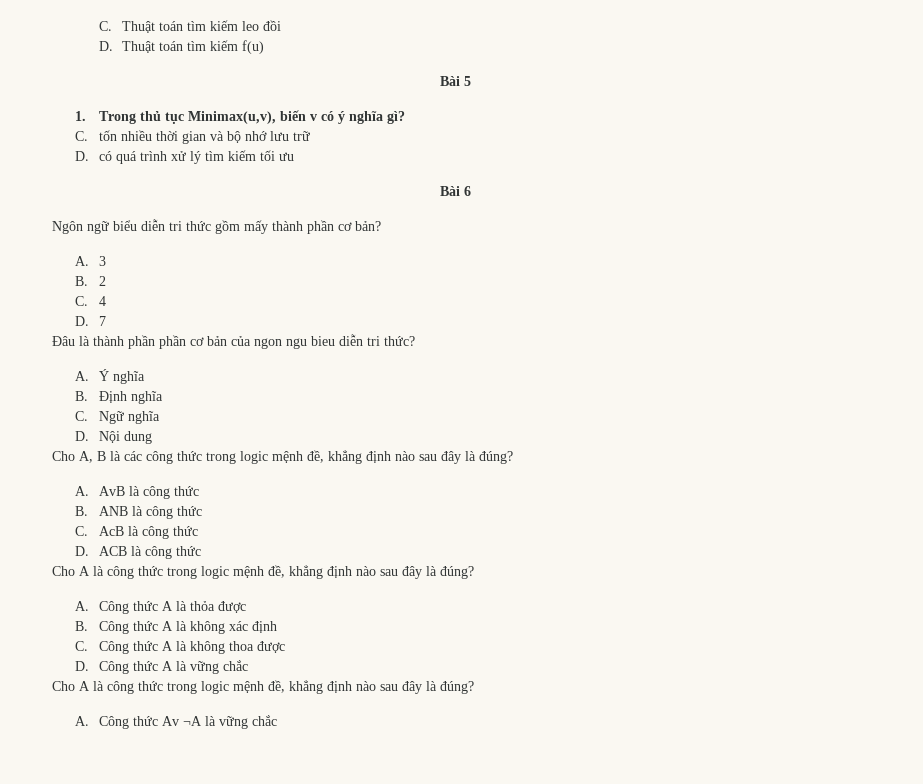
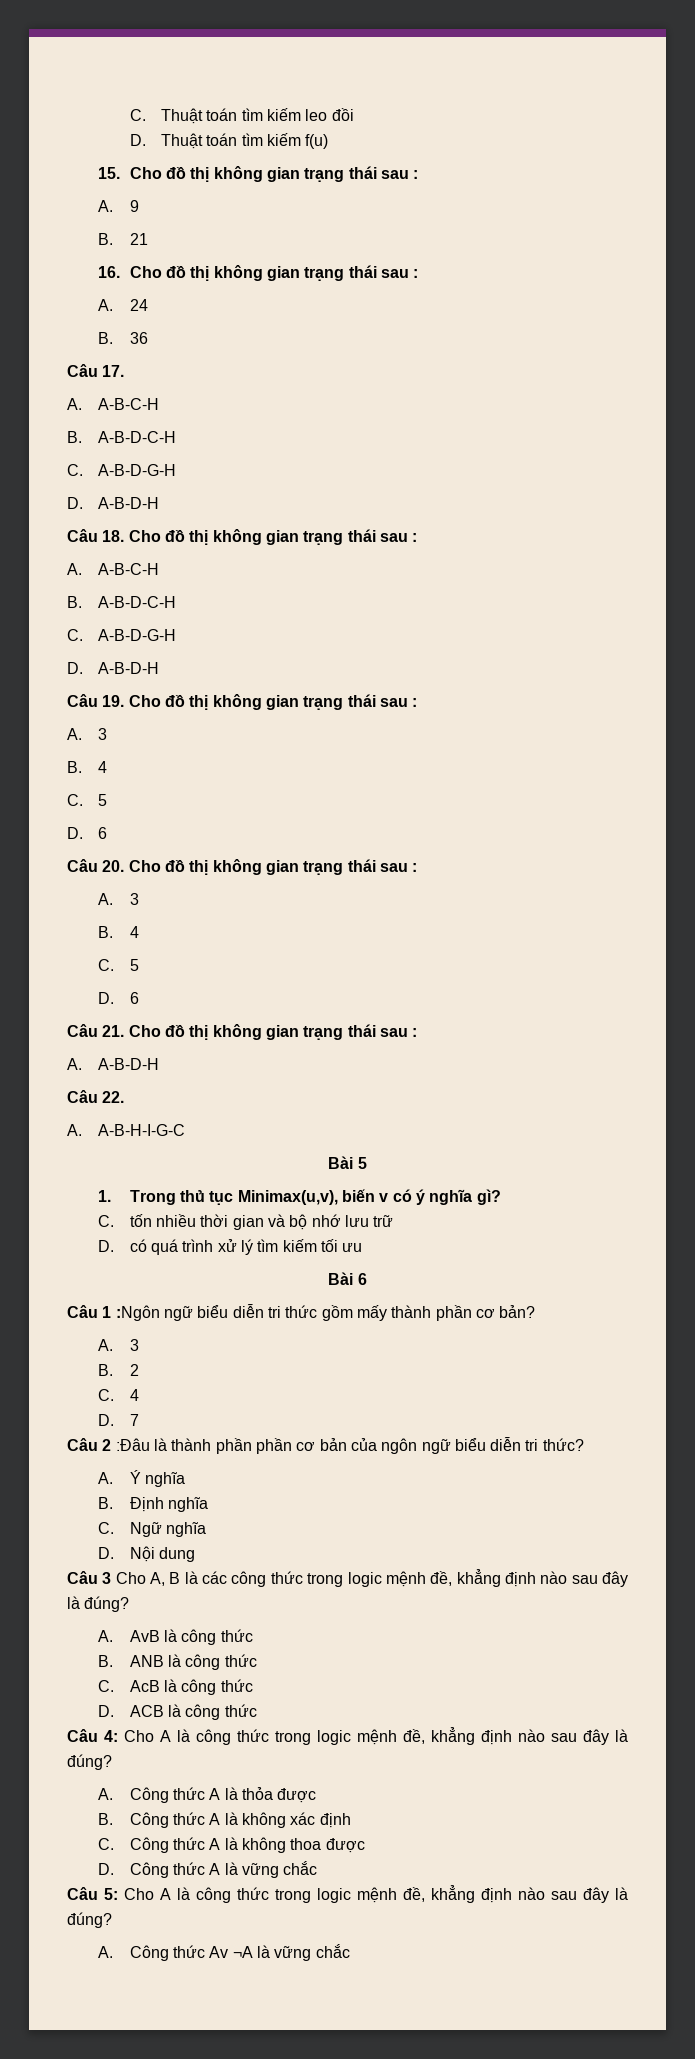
(264, 47) none -> [98,166,419,182] [98,200,139,212] [98,233,148,245] [98,265,419,281] [98,299,148,311] [98,332,148,344] [67,364,125,377] [67,398,160,410] [67,431,177,443] [67,464,177,476] [67,497,160,509] [67,529,418,545] [67,563,160,575] [67,596,177,608] [67,629,177,641] [67,662,160,674] [67,694,418,710] [67,728,108,740] [67,761,108,773] [67,794,108,806] [67,827,108,839] [67,859,418,875] [98,893,139,905] [98,926,139,938] [98,959,139,971] [98,992,139,1004] [67,1024,418,1040] [67,1058,160,1070] [67,1090,125,1103] [67,1124,186,1136] // 15. Cho đồ thị không gian trạng thái sau : // A. 9 // B. 21 // 16. Cho đồ thị không gian trạng thái sau : // A. 24 // B. 36 // Câu 17. // A. A-B-C-H // B. A-B-D-C-H // C. A-B-D-G-H // D. A-B-D-H // Câu 18. Cho đồ thị không gian trạng thái sau : // A. A-B-C-H // B. A-B-D-C-H // C. A-B-D-G-H // D. A-B-D-H // Câu 19. Cho đồ thị không gian trạng thái sau : // A. 3 // B. 4 // C. 5 // D. 6 // Câu 20. Cho đồ thị không gian trạng thái sau : // A. 3 // B. 4 // C. 5 // D. 6 // Câu 21. Cho đồ thị không gian trạng thái sau : // A. A-B-D-H // Câu 22. // A. A-B-H-I-G-C
[52,221,83,234] Ngôn -> [67,1305,160,1321] Câu 1 :Ngôn
[52,336,75,346] Đâu -> [67,1438,150,1451] Câu 2 :Đâu
[254,336,335,349] ngon ngu bieu -> [381,1438,486,1454] ngôn ngữ biểu
(152, 437) none -> [67,1571,112,1584] Câu 3
(201, 551) none -> [67,1729,118,1742] Câu 4:
(248, 665) none -> [67,1887,118,1900] Câu 5:

